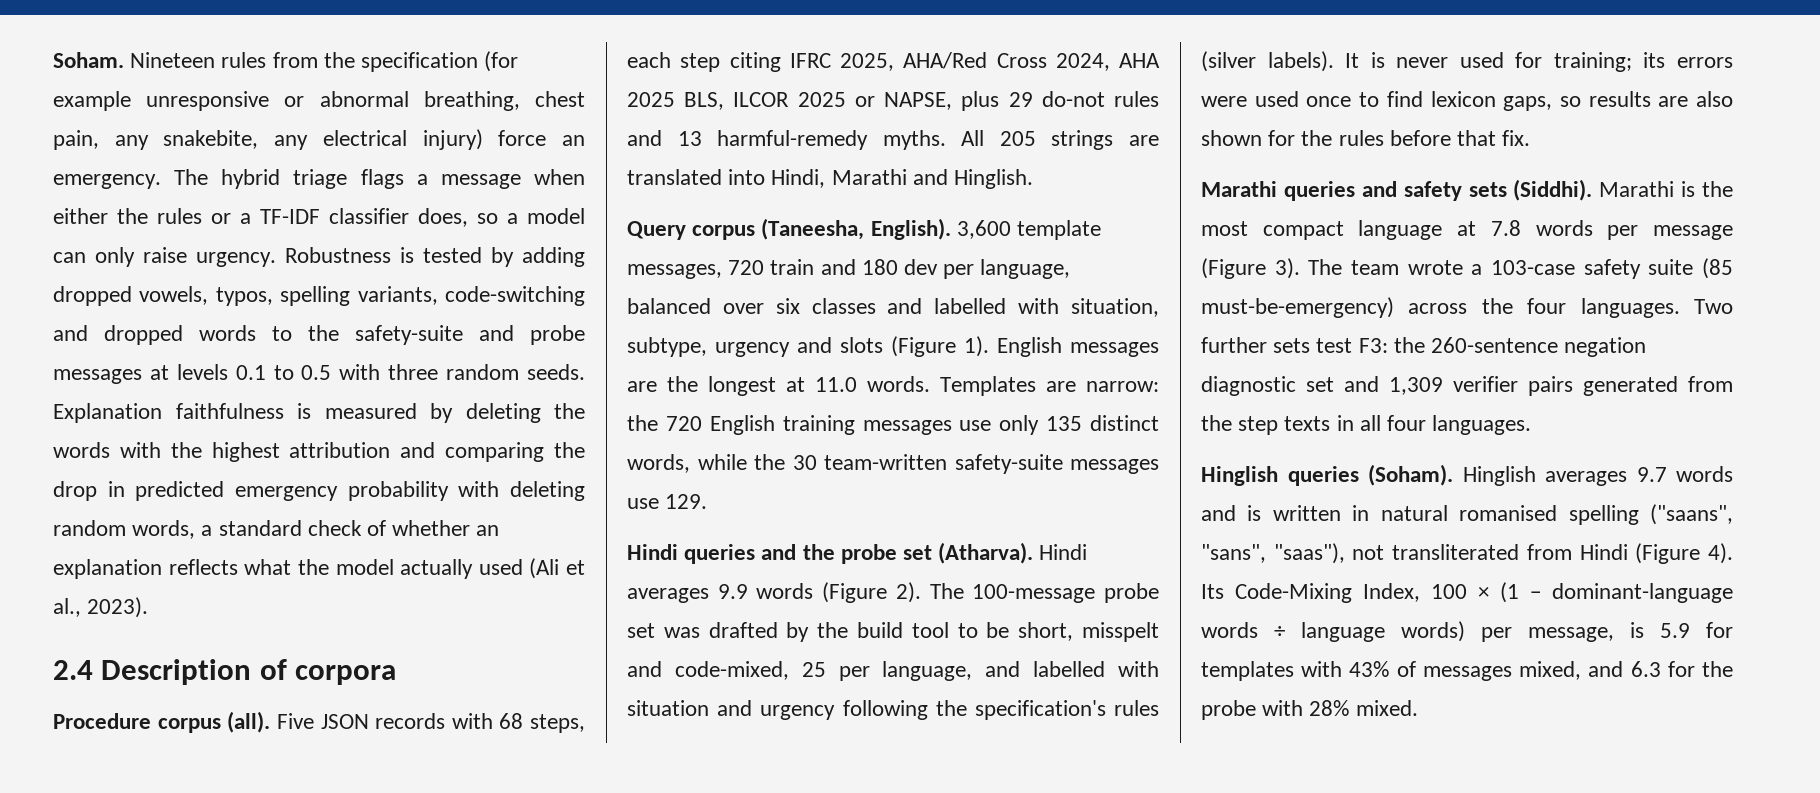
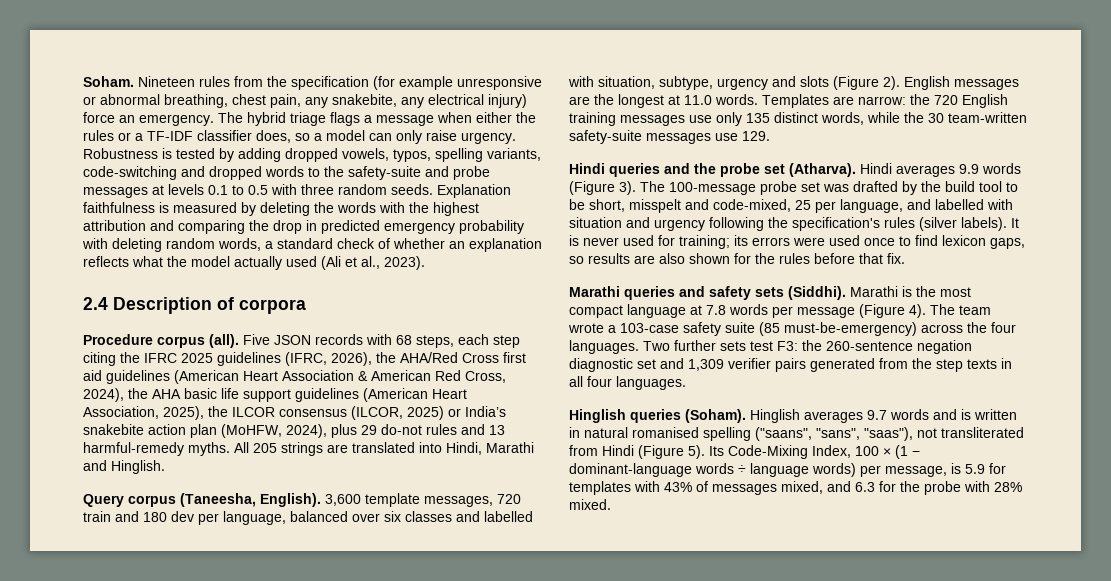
[789,52,1160,71] [627,92,953,110] IFRC 2025, AHA/Red Cross 2024, AHA 2025 BLS, ILCOR 2025 or NAPSE, -> [120,352,526,366] [83,370,506,384] [83,388,467,402] [83,406,506,420] [83,424,327,438] the IFRC 2025 guidelines (IFRC, 2026), the AHA/Red Cross first aid guidelines (American Heart Association & American Red Cross, 2024), the AHA basic life support guidelines (American Heart Association, 2025), the ILCOR consensus (ILCOR, 2025) or India’s snakebite action plan (MoHFW, 2024),
[964,336,989,357] 1). -> [883,76,900,90] 2).
[895,582,921,603] 2). -> [619,181,636,195] 3).
[1274,258,1300,279] 3). -> [909,304,926,318] 4).
[1708,543,1733,564] 4). -> [688,445,705,459] 5).

